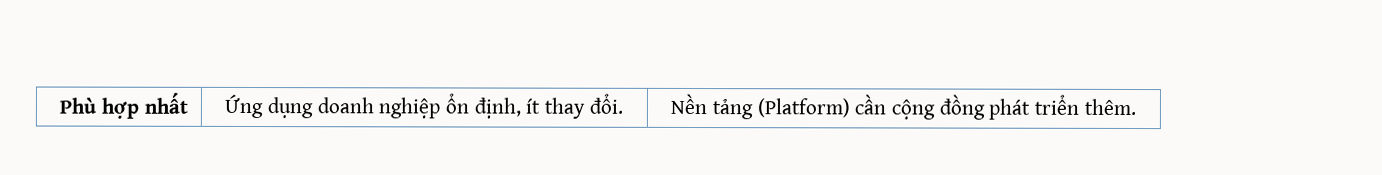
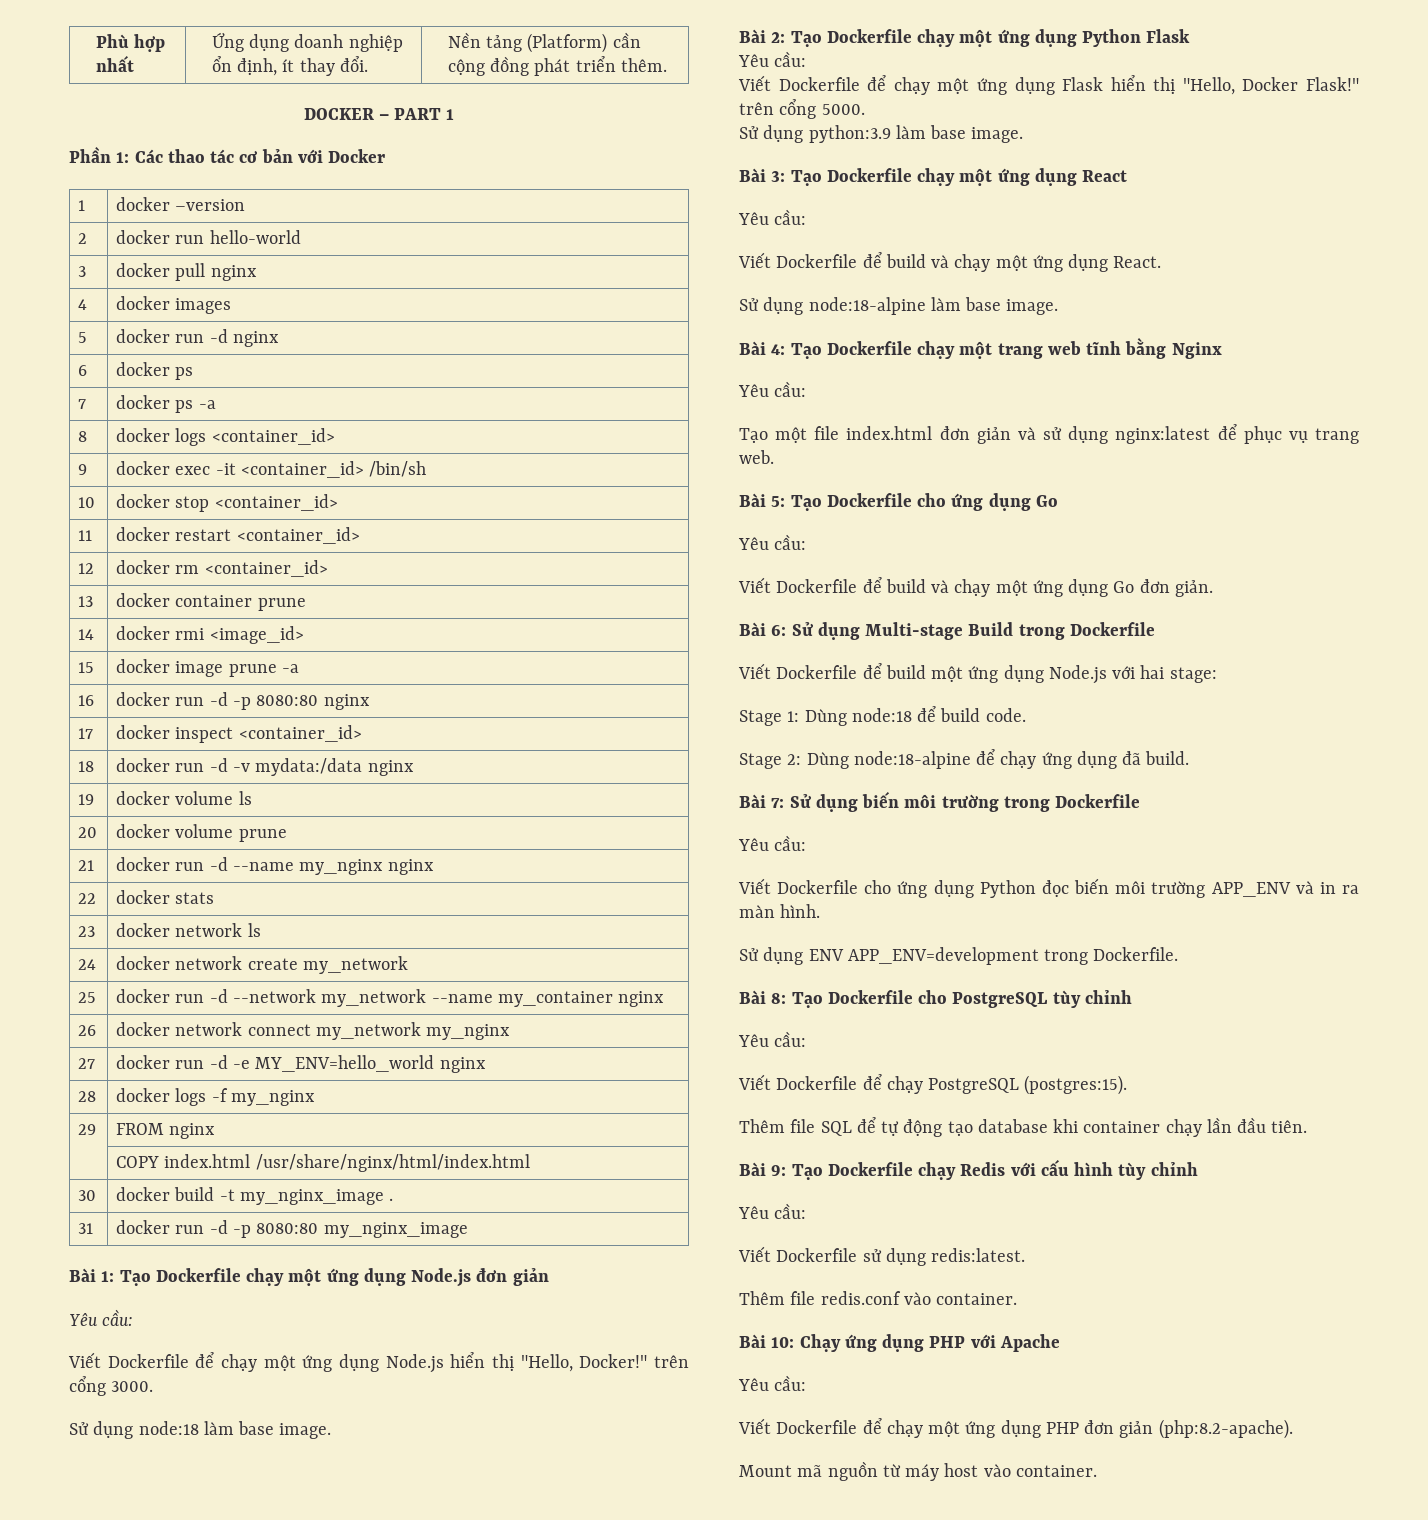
(1136, 107) none -> [303,108,455,120] [69,147,386,163] [78,200,86,211] [116,197,246,211] [78,233,88,244] [116,230,301,244] [78,266,87,277] [116,263,257,281] [78,299,88,310] [116,296,232,314] [78,332,88,343] [116,329,279,347] [78,365,88,376] [116,362,194,380] [78,399,87,409] [116,395,216,413] [78,431,88,442] [116,428,335,446] [78,464,88,475] [116,461,427,478] [78,497,96,508] [116,494,338,512] [78,530,93,541] [116,527,360,544] [78,563,95,574] [116,560,328,577] [78,596,94,607] [116,593,306,611] [78,629,95,640] [116,626,304,644] [78,662,95,673] [116,659,299,677] [78,695,95,706] [116,692,370,710] [78,728,94,739] [116,725,362,743] [78,761,95,772] [116,758,414,776] [78,794,95,805] [116,791,252,805] [78,827,98,838] [116,824,287,842] [78,860,95,871] [116,857,434,875] [78,893,97,904] [116,890,215,904] [78,926,96,937] [116,923,261,937] [78,959,97,970] [116,956,408,974] [78,992,97,1003] [116,989,665,1007] [78,1025,97,1036] [116,1022,511,1040] [78,1058,96,1069] [116,1055,486,1073] [78,1091,97,1102] [116,1088,315,1106] [78,1124,97,1135] [116,1123,216,1139] [116,1154,530,1172] [78,1190,97,1201] [116,1187,394,1205] [78,1223,94,1234] [116,1220,468,1238] [69,1268,549,1287] [69,1309,134,1326] [68,1352,689,1373] [69,1376,154,1396] [69,1421,332,1439] [739,29,1191,47] [738,51,807,67] [738,75,1359,95] [739,99,865,119] [739,125,1024,143] [739,168,1128,186] [738,209,807,225] [738,252,1162,272] [739,297,1059,315] [739,338,1222,359] [738,381,807,397] [739,424,1359,444] [739,450,774,464] [739,493,1058,511] [738,534,807,550] [738,577,1213,597] [739,622,1155,640] [738,663,1217,684] [739,706,1026,726] [739,749,1190,769] [739,792,1141,812] [738,835,807,851] [738,878,1359,898] [739,904,821,918] [739,947,1179,965] [739,990,1132,1008] [738,1031,807,1047] [738,1074,1128,1095] [739,1117,1308,1137] [739,1160,1198,1180] [738,1203,807,1219] [738,1246,1026,1266] [739,1291,1018,1305] [739,1334,1060,1352] [738,1375,807,1391] [738,1418,1293,1439] [739,1461,1097,1481] // DOCKER – PART 1 // Phần 1: Các thao tác cơ bản với Docker // 1 | docker –version // 2 | docker run hello-world // 3 | docker pull nginx // 4 | docker images // 5 | docker run -d nginx // 6 | docker ps // 7 | docker ps -a // 8 | docker logs <container_id> // 9 | docker exec -it <container_id> /bin/sh // 10 | docker stop <container_id> // 11 | docker restart <container_id> // 12 | docker rm <container_id> // 13 | docker container prune // 14 | docker rmi <image_id> // 15 | docker image prune -a // 16 | docker run -d -p 8080:80 nginx // 17 | docker inspect <container_id> // 18 | docker run -d -v mydata:/data nginx // 19 | docker volume ls // 20 | docker volume prune // 21 | docker run -d --name my_nginx nginx // 22 | docker stats // 23 | docker network ls // 24 | docker network create my_network // 25 | docker run -d --network my_network --name my_container nginx // 26 | docker network connect my_network my_nginx // 27 | docker run -d -e MY_ENV=hello_world nginx // 28 | docker logs -f my_nginx // 29 | FROM nginx // | COPY index.html /usr/share/nginx/html/index.html // 30 | docker build -t my_nginx_image . // 31 | docker run -d -p 8080:80 my_nginx_image // Bài 1: Tạo Dockerfile chạy một ứng dụng Node.js đơn giản // Yêu cầu: // Viết Dockerfile để chạy một ứng dụng Node.js hiển thị "Hello, Docker!" trên cổng 3000. // Sử dụng node:18 làm base image. // Bài 2: Tạo Dockerfile chạy một ứng dụng Python Flask // Yêu cầu: // Viết Dockerfile để chạy một ứng dụng Flask hiển thị "Hello, Docker Flask!" trên cổng 5000. // Sử dụng python:3.9 làm base image. // Bài 3: Tạo Dockerfile chạy một ứng dụng React // Yêu cầu: // Viết Dockerfile để build và chạy một ứng dụng React. // Sử dụng node:18-alpine làm base image. // Bài 4: Tạo Dockerfile chạy một trang web tĩnh bằng Nginx // Yêu cầu: // Tạo một file index.html đơn giản và sử dụng nginx:latest để phục vụ trang web. // Bài 5: Tạo Dockerfile cho ứng dụng Go // Yêu cầu: // Viết Dockerfile để build và chạy một ứng dụng Go đơn giản. // Bài 6: Sử dụng Multi-stage Build trong Dockerfile // Viết Dockerfile để build một ứng dụng Node.js với hai stage: // Stage 1: Dùng node:18 để build code. // Stage 2: Dùng node:18-alpine để chạy ứng dụng đã build. // Bài 7: Sử dụng biến môi trường trong Dockerfile // Yêu cầu: // Viết Dockerfile cho ứng dụng Python đọc biến môi trường APP_ENV và in ra màn hình. // Sử dụng ENV APP_ENV=development trong Dockerfile. // Bài 8: Tạo Dockerfile cho PostgreSQL tùy chỉnh // Yêu cầu: // Viết Dockerfile để chạy PostgreSQL (postgres:15). // Thêm file SQL để tự động tạo database khi container chạy lần đầu tiên. // Bài 9: Tạo Dockerfile chạy Redis với cấu hình tùy chỉnh // Yêu cầu: // Viết Dockerfile sử dụng redis:latest. // Thêm file redis.conf vào container. // Bài 10: Chạy ứng dụng PHP với Apache // Yêu cầu: // Viết Dockerfile để chạy một ứng dụng PHP đơn giản (php:8.2-apache). // Mount mã nguồn từ máy host vào container.

